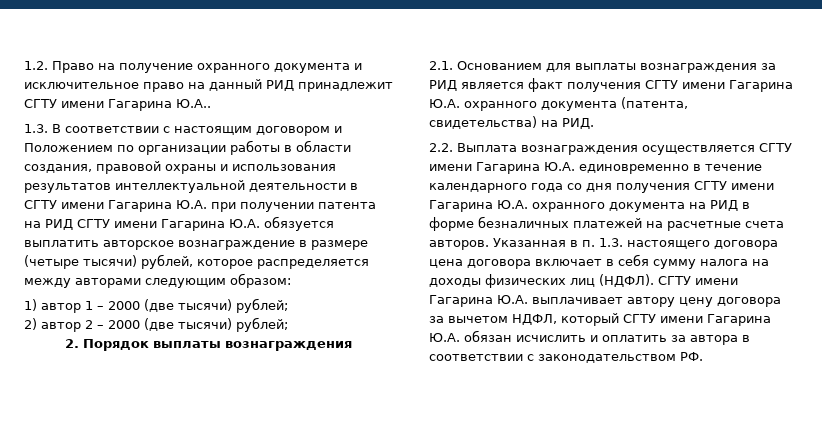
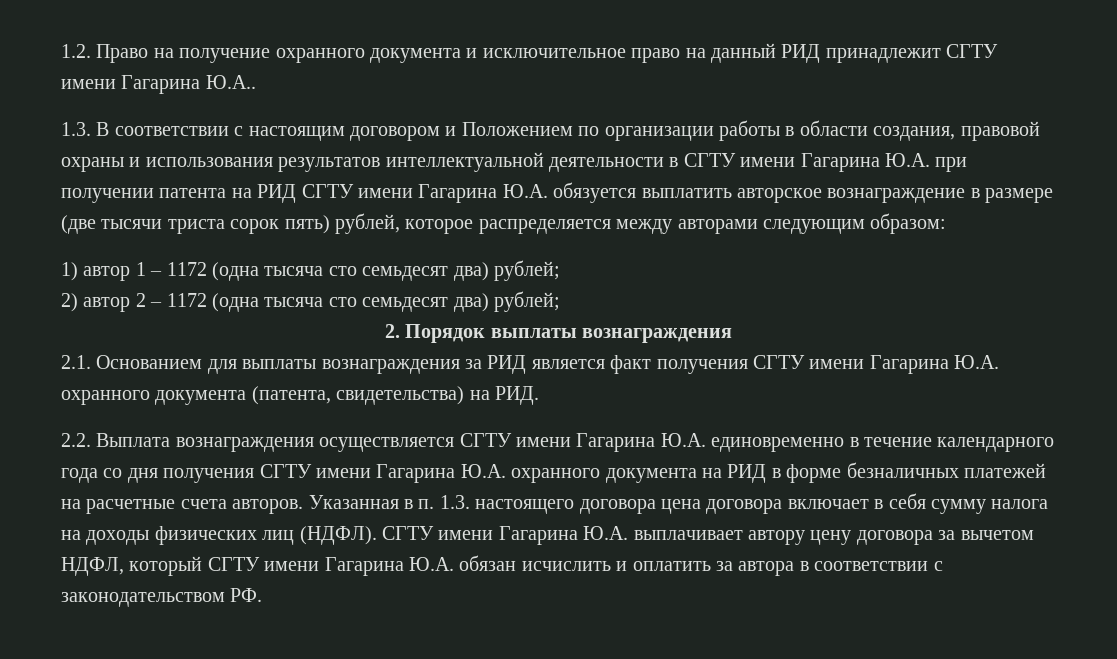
[24,255,137,269] (четыре тысячи) -> [61,215,330,234] (две тысячи триста сорок пять)
[108,299,232,312] 2000 (две тысячи) -> [166,262,489,281] 1172 (одна тысяча сто семьдесят два)
[108,318,232,331] 2000 (две тысячи) -> [166,293,489,312] 1172 (одна тысяча сто семьдесят два)

